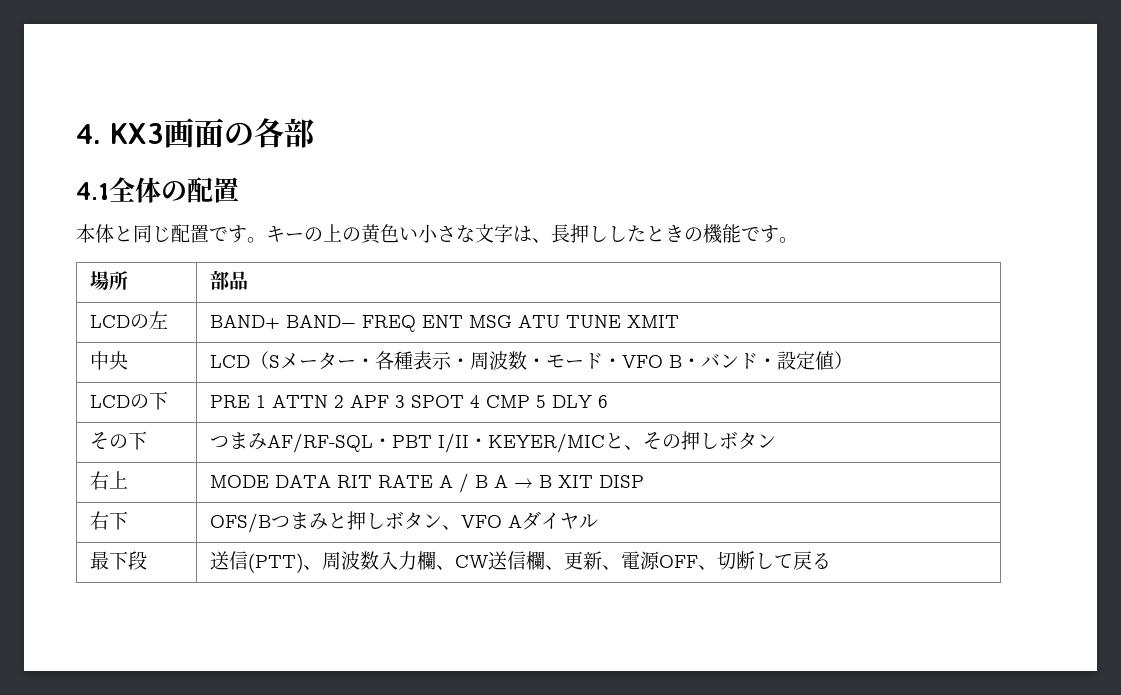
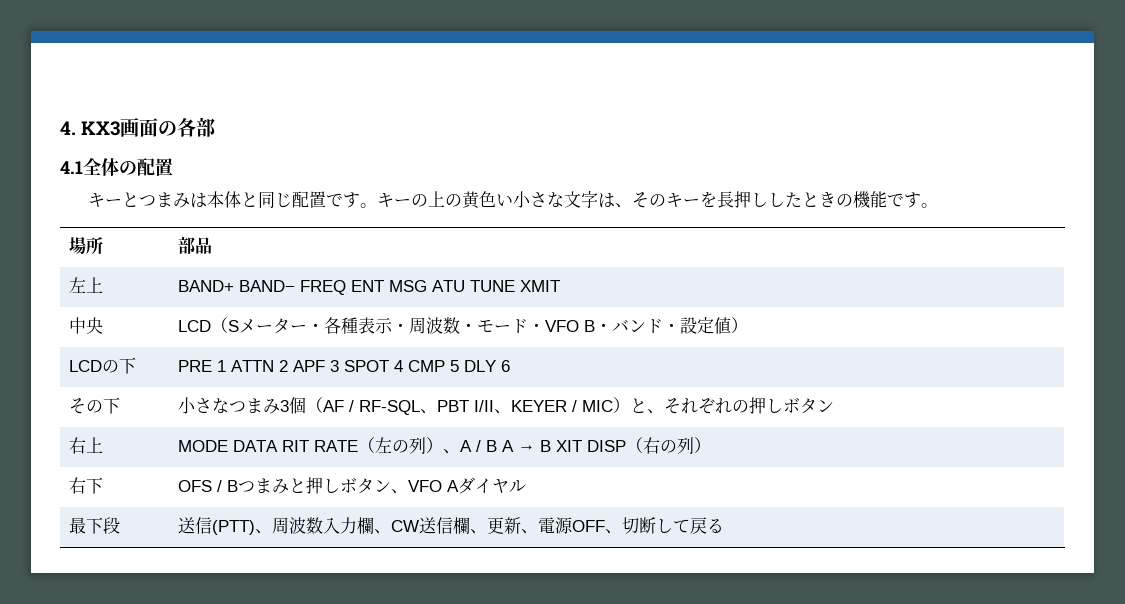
(239, 190) none -> [87,192,207,208] キーとつまみは
(551, 240) none -> [631,191,717,208] そのキーを
[90,311,169,329] LCDの左 -> [69,277,104,293] 左上
[210,432,663,453] つまみAF/RF-SQL・PBT I/II・KEYER/MICと、そ -> [178,397,733,415] 小さなつまみ3個（AF / RF-SQL、PBT I/II、KEYER / MIC）と、それぞれ
(434, 481) none -> [358,437,461,454] （左の列）、
(645, 481) none -> [626,437,712,454] （右の列）
[210,513,272,533] OFS/B -> [178,480,239,492] OFS / B

